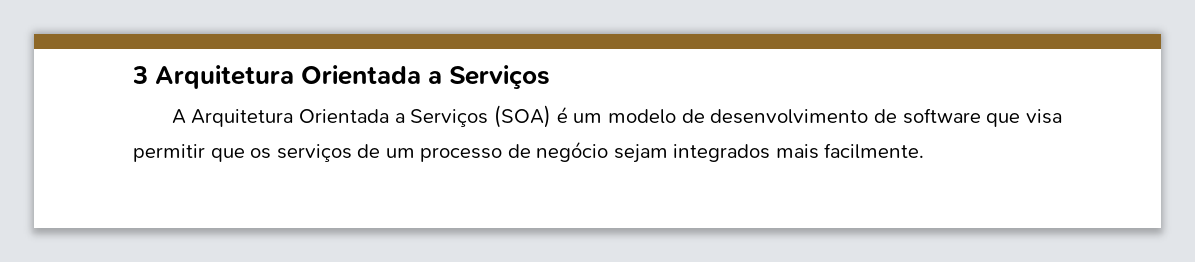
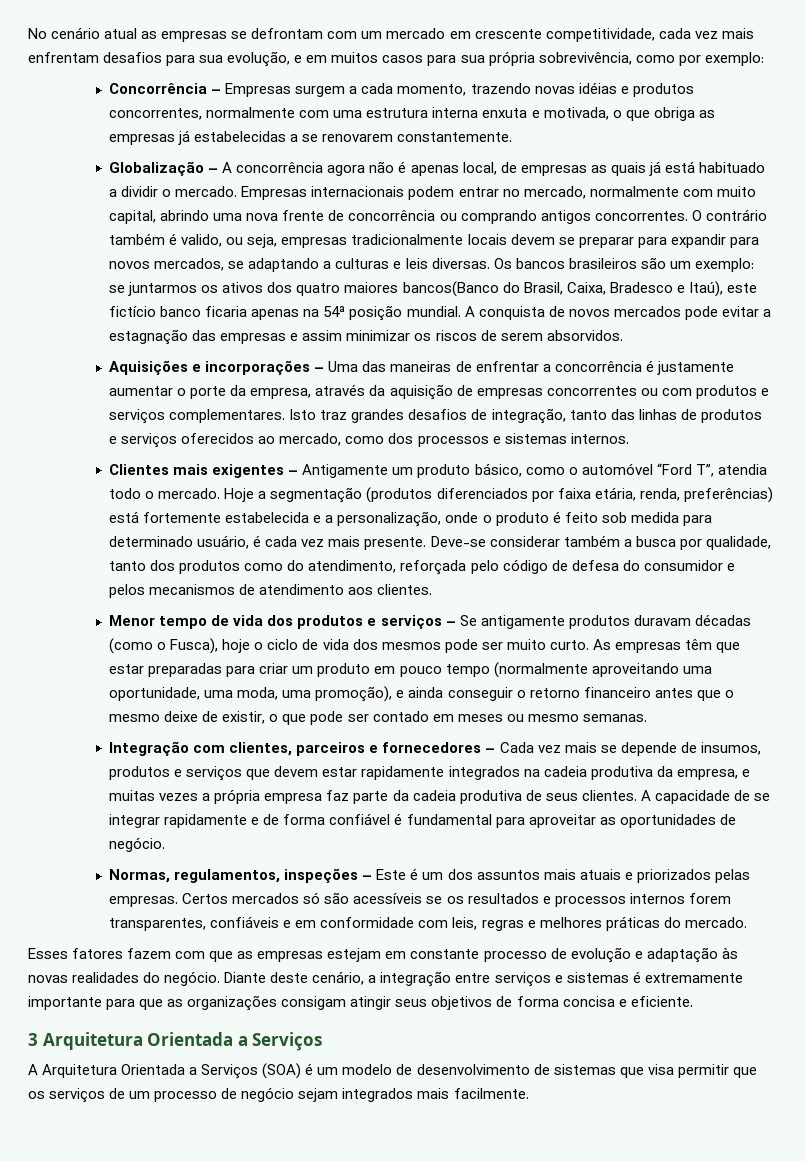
(132, 75) none -> [28,27,754,42] [28,51,764,67] [109,82,694,97] [109,107,715,121] [109,130,513,145] [109,161,765,176] [109,186,756,200] [109,209,767,224] [109,233,759,248] [109,257,754,272] [109,281,757,297] [109,305,771,321] [109,329,623,345] [109,360,734,375] [109,384,769,400] [109,408,762,424] [109,433,629,448] [109,463,767,478] [109,487,773,503] [109,511,712,527] [109,535,771,550] [109,559,735,575] [109,584,433,598] [109,614,751,629] [109,638,741,654] [109,662,712,678] [109,686,734,702] [109,711,647,725] [109,741,761,756] [109,766,750,781] [109,789,770,804] [109,813,736,828] [109,837,166,852] [109,868,750,883] [109,892,731,907] [109,916,747,931] [28,947,738,963] [28,971,743,987] [28,995,693,1011] No cenário atual as empresas se defrontam com um mercado em crescente competitividade, cada vez mais enfrentam desafios para sua evolução, e em muitos casos para sua própria sobrevivência, como por exemplo: // Concorrência – Empresas surgem a cada momento, trazendo novas idéias e produtos concorrentes, normalmente com uma estrutura interna enxuta e motivada, o que obriga as empresas já estabelecidas a se renovarem constantemente. // Globalização – A concorrência agora não é apenas local, de empresas as quais já está habituado a dividir o mercado. Empresas internacionais podem entrar no mercado, normalmente com muito capital, abrindo uma nova frente de concorrência ou comprando antigos concorrentes. O contrário também é valido, ou seja, empresas tradicionalmente locais devem se preparar para expandir para novos mercados, se adaptando a culturas e leis diversas. Os bancos brasileiros são um exemplo: se juntarmos os ativos dos quatro maiores bancos(Banco do Brasil, Caixa, Bradesco e Itaú), este fictício banco ficaria apenas na 54ª posição mundial. A conquista de novos mercados pode evitar a estagnação das empresas e assim minimizar os riscos de serem absorvidos. // Aquisições e incorporações – Uma das maneiras de enfrentar a concorrência é justamente aumentar o porte da empresa, através da aquisição de empresas concorrentes ou com produtos e serviços complementares. Isto traz grandes desafios de integração, tanto das linhas de produtos e serviços oferecidos ao mercado, como dos processos e sistemas internos. // Clientes mais exigentes – Antigamente um produto básico, como o automóvel “Ford T”, atendia todo o mercado. Hoje a segmentação (produtos diferenciados por faixa etária, renda, preferências) está fortemente estabelecida e a personalização, onde o produto é feito sob medida para determinado usuário, é cada vez mais presente. Deve-se considerar também a busca por qualidade, tanto dos produtos como do atendimento, reforçada pelo código de defesa do consumidor e pelos mecanismos de atendimento aos clientes. // Menor tempo de vida dos produtos e serviços – Se antigamente produtos duravam décadas (como o Fusca), hoje o ciclo de vida dos mesmos pode ser muito curto. As empresas têm que estar preparadas para criar um produto em pouco tempo (normalmente aproveitando uma oportunidade, uma moda, uma promoção), e ainda conseguir o retorno financeiro antes que o mesmo deixe de existir, o que pode ser contado em meses ou mesmo semanas. // Integração com clientes, parceiros e fornecedores – Cada vez mais se depende de insumos, produtos e serviços que devem estar rapidamente integrados na cadeia produtiva da empresa, e muitas vezes a própria empresa faz parte da cadeia produtiva de seus clientes. A capacidade de se integrar rapidamente e de forma confiável é fundamental para aproveitar as oportunidades de negócio. // Normas, regulamentos, inspeções – Este é um dos assuntos mais atuais e priorizados pelas empresas. Certos mercados só são acessíveis se os resultados e processos internos forem transparentes, confiáveis e em conformidade com leis, regras e melhores práticas do mercado. // Esses fatores fazem com que as empresas estejam em constante processo de evolução e adaptação às novas realidades do negócio. Diante deste cenário, a integração entre serviços e sistemas é extremamente importante para que as organizações consigam atingir seus objetivos de forma concisa e eficiente. //
[902,108,981,124] software -> [553,1064,616,1075] sistemas

